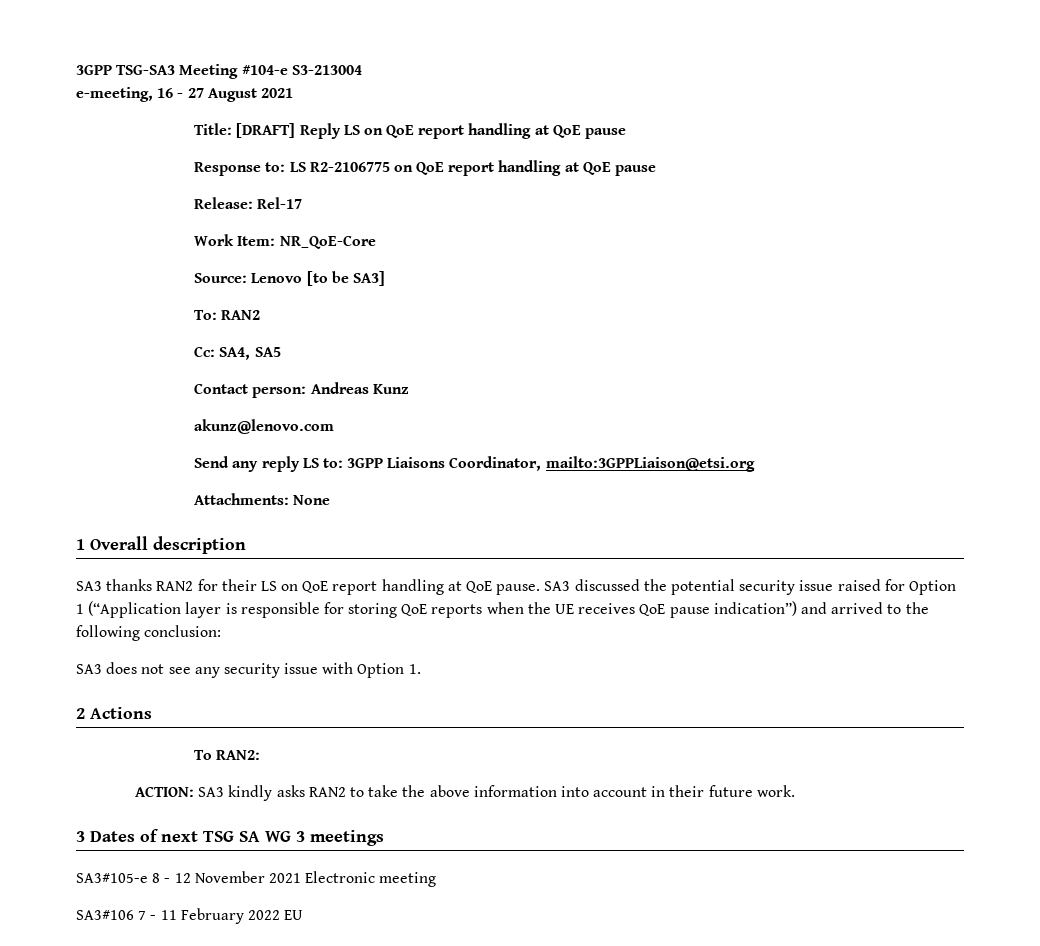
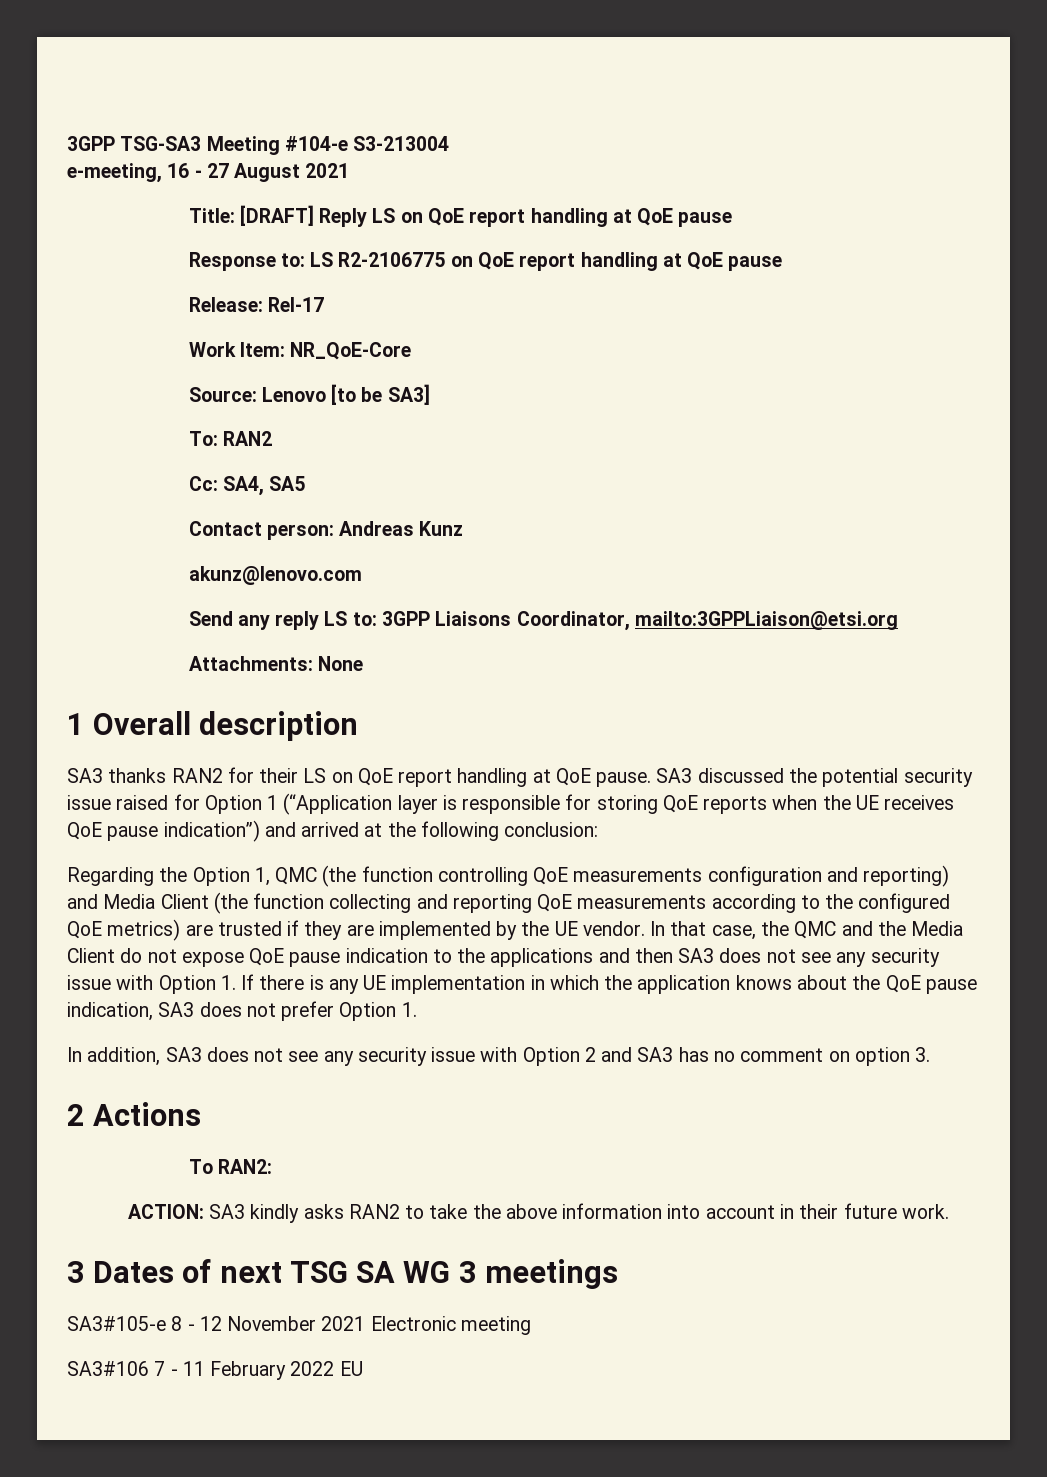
[887,604,902,614] to -> [364,823,383,837] at
(222, 631) none -> [67,865,950,887] [67,892,951,914] [67,919,964,941] [67,948,673,967] Regarding the Option 1, QMC (the function controlling QoE measurements configuration and reporting) and Media Client (the function collecting and reporting QoE measurements according to the configured QoE metrics) are trusted if they are implemented by the UE vendor. In that case, the QMC and the Media Client do not expose QoE pause indication to the applications and then
(421, 669) none -> [241,974,977,994] [67,1001,417,1021] [67,1047,931,1066] If there is any UE implementation in which the application knows about the QoE pause indication, SA3 does not prefer Option 1. // In addition, SA3 does not see any security issue with Option 2 and SA3 has no comment on option 3.

